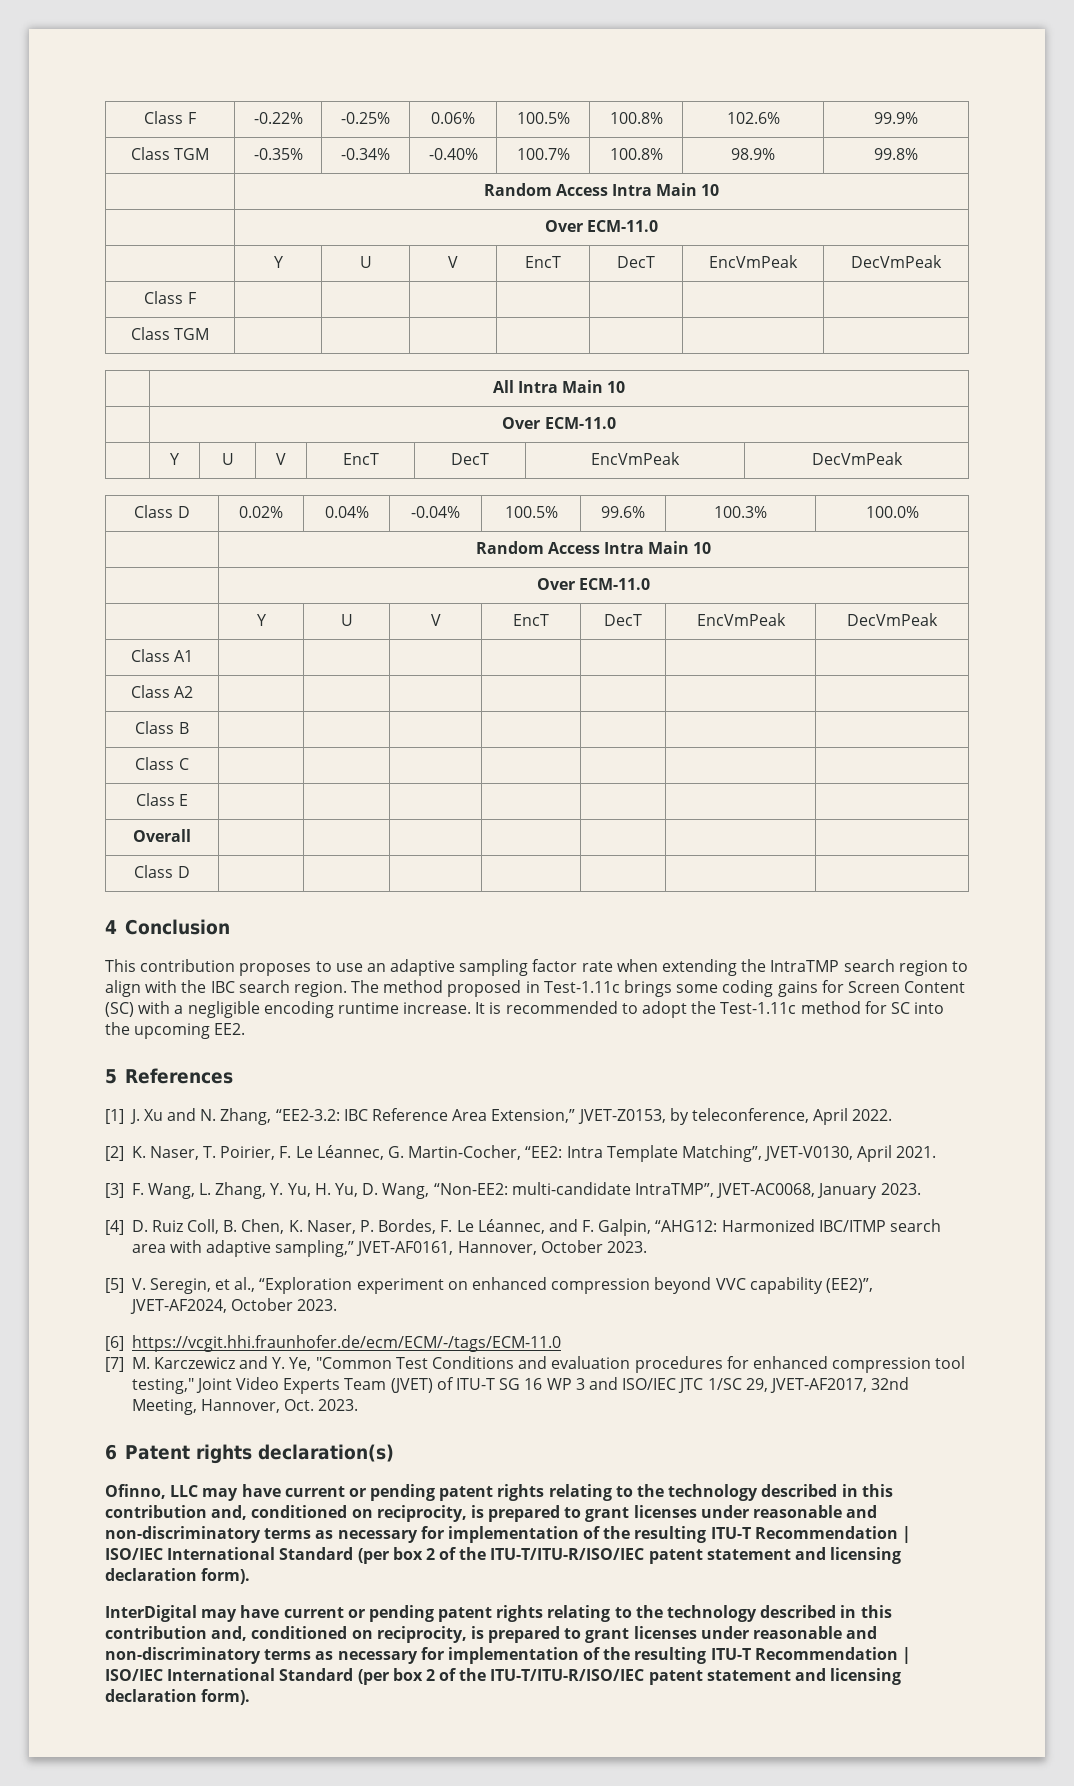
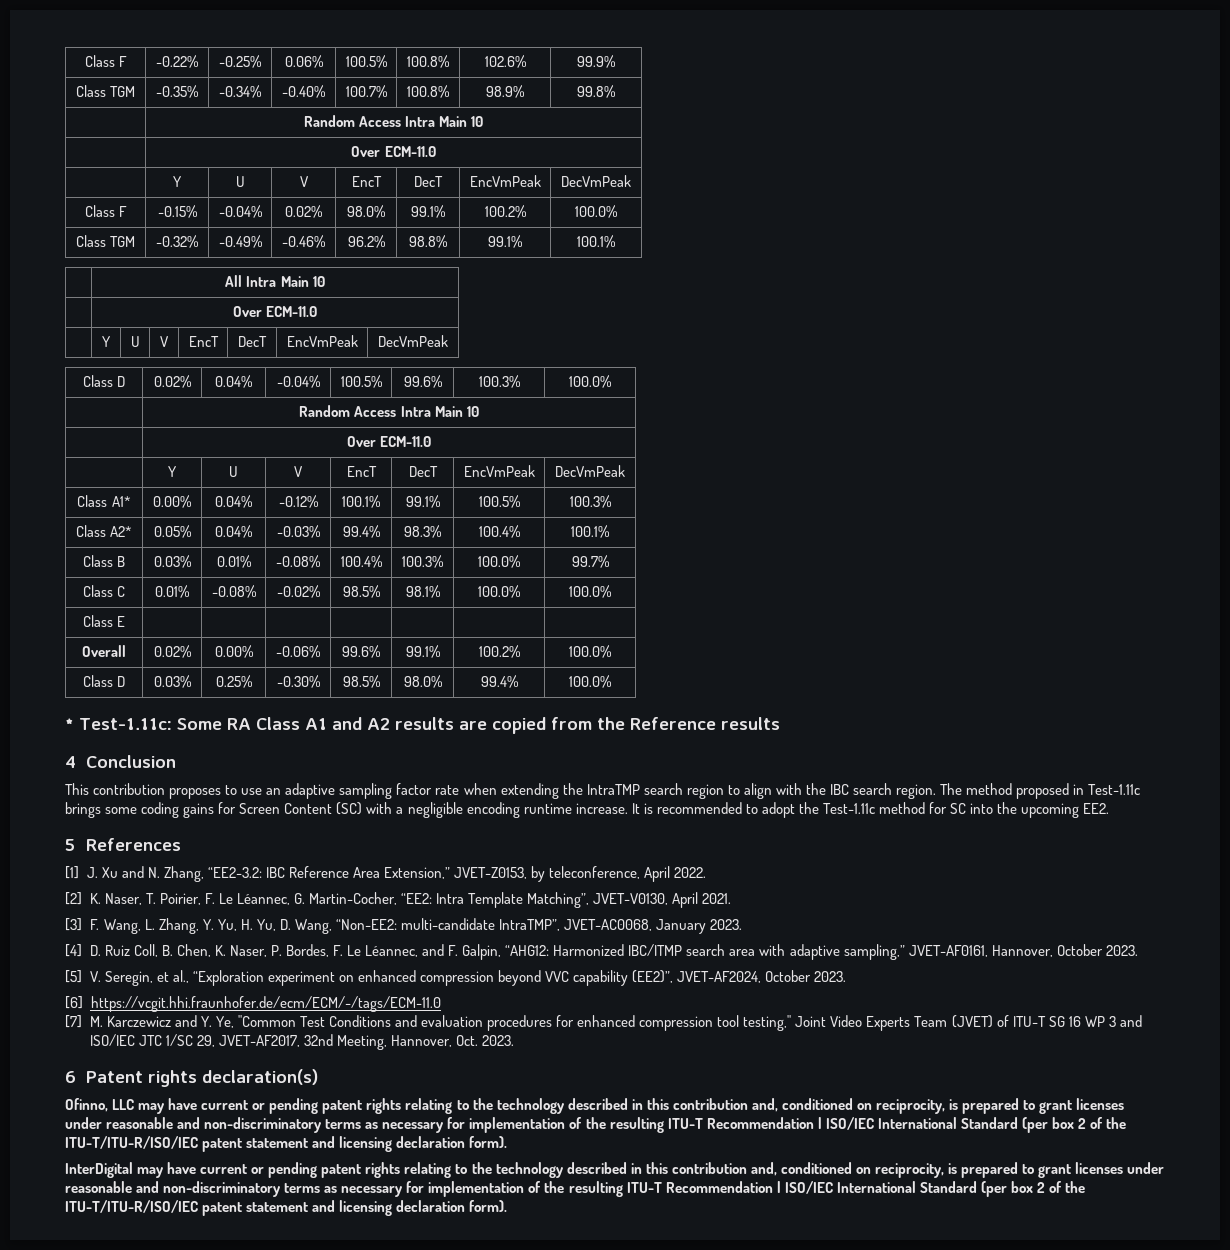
[130,327,210,340] | | | | | | // Class TGM | | | | | | | -> [157,205,197,218] [218,205,262,218] [285,205,322,218] [347,205,385,218] [411,205,445,218] [484,205,526,218] [575,205,617,218] [75,235,136,247] [156,235,198,248] [218,235,262,248] [282,235,325,248] [347,235,385,248] [409,235,447,248] [488,235,522,248] [577,235,615,248] -0.15% | -0.04% | 0.02% | 98.0% | 99.1% | 100.2% | 100.0% // Class TGM | -0.32% | -0.49% | -0.46% | 96.2% | 98.8% | 99.1% | 100.1%
[174,650,194,662] [130,685,194,698] [135,721,189,734] [135,757,189,770] [135,793,189,806] [133,829,191,842] [134,865,190,878] A1 | | | | | | | // Class A2 | | | | | | | // Class B | | | | | | | // Class C | | | | | | | // Class E | | | | | | | // Overall | | | | | | | // Class D | | | | | | | -> [111,496,131,507] [153,495,191,508] [215,495,252,508] [278,495,318,508] [342,495,380,508] [405,495,440,508] [478,495,520,508] [569,495,611,508] [75,525,133,537] [153,525,191,538] [215,525,252,538] [276,525,320,538] [342,525,380,538] [404,525,441,538] [478,525,520,538] [571,525,609,538] [82,555,126,567] [153,555,191,568] [216,555,251,568] [276,555,320,568] [340,555,382,568] [402,555,443,568] [478,555,520,568] [571,555,609,568] [82,585,126,597] [155,585,189,598] [211,585,256,598] [276,585,320,598] [342,585,380,598] [405,585,440,598] [478,585,520,598] [569,585,611,598] [82,615,126,627] [82,645,126,657] [153,645,191,658] [214,645,253,658] [276,645,320,658] [342,645,380,658] [405,645,440,658] [478,645,520,658] [569,645,611,658] [82,675,126,687] [153,675,191,688] [215,675,252,688] [276,675,320,688] [342,675,380,688] [403,675,442,688] [480,675,518,688] [569,675,611,688] [65,717,780,734] A1* | 0.00% | 0.04% | -0.12% | 100.1% | 99.1% | 100.5% | 100.3% // Class A2* | 0.05% | 0.04% | -0.03% | 99.4% | 98.3% | 100.4% | 100.1% // Class B | 0.03% | 0.01% | -0.08% | 100.4% | 100.3% | 100.0% | 99.7% // Class C | 0.01% | -0.08% | -0.02% | 98.5% | 98.1% | 100.0% | 100.0% // Class E | | | | | | | // Overall | 0.02% | 0.00% | -0.06% | 99.6% | 99.1% | 100.2% | 100.0% // Class D | 0.03% | 0.25% | -0.30% | 98.5% | 98.0% | 99.4% | 100.0% // * Test-1.11c: Some RA Class A1 and A2 results are copied from the Reference results

